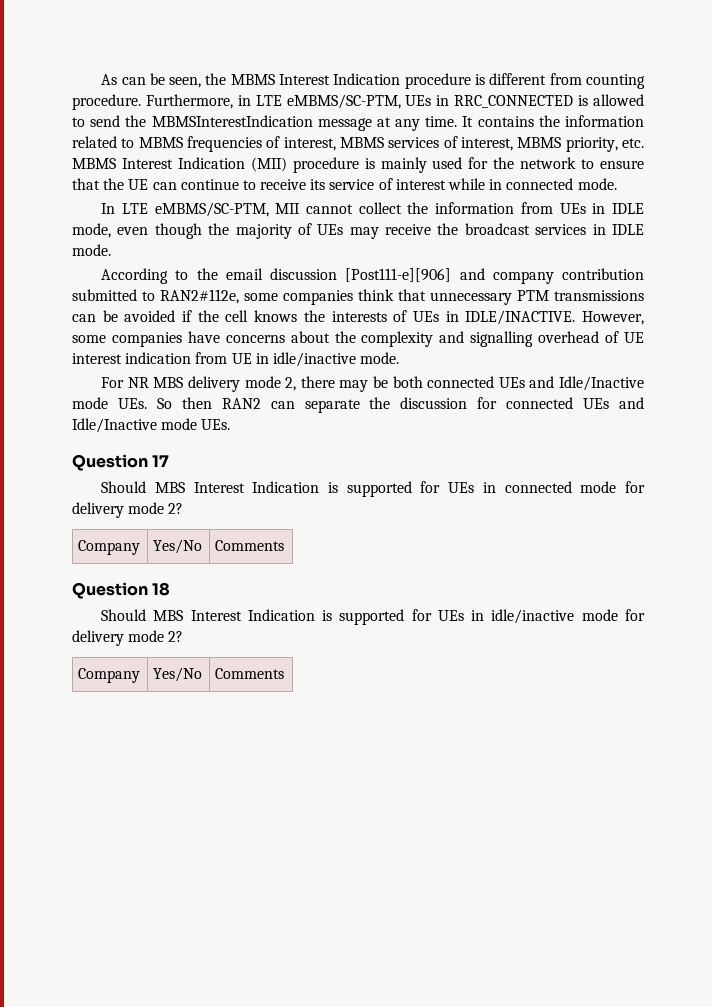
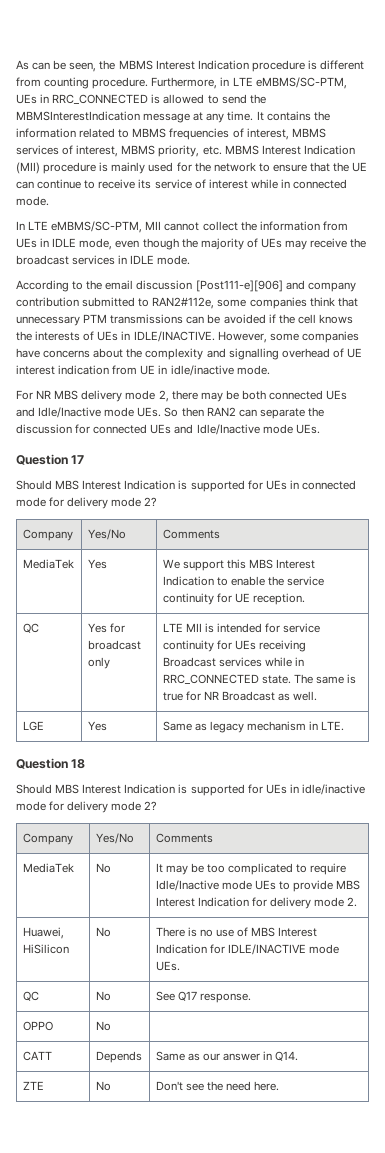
(285, 545) none -> [22,559,74,569] [87,559,107,569] [162,559,316,571] [162,576,325,586] [162,593,306,605] [22,623,39,633] [87,623,125,633] [87,640,141,650] [87,657,110,669] [162,623,321,633] [162,640,307,652] [162,657,305,667] [162,674,357,684] [162,691,318,701] [22,721,44,731] [87,721,107,731] [162,721,345,733] // MediaTek | Yes | We support this MBS Interest Indication to enable the service continuity for UE reception. // QC | Yes for broadcast only | LTE MII is intended for service continuity for UEs receiving Broadcast services while in RRC_CONNECTED state. The same is true for NR Broadcast as well. // LGE | Yes | Same as legacy mechanism in LTE.
(285, 673) none -> [22,863,74,873] [95,863,111,873] [155,863,347,875] [155,880,361,892] [155,897,358,909] [22,927,64,939] [22,944,69,954] [95,927,111,937] [155,927,318,937] [155,944,340,955] [155,961,180,971] [22,991,39,1001] [95,991,111,1001] [155,991,252,1003] [22,1021,53,1031] [95,1021,111,1031] [22,1051,52,1061] [95,1051,142,1063] [155,1051,299,1061] [22,1081,44,1090] [95,1081,111,1091] [155,1081,280,1091] // MediaTek | No | It may be too complicated to require Idle/Inactive mode UEs to provide MBS Interest Indication for delivery mode 2. // Huawei, HiSilicon | No | There is no use of MBS Interest Indication for IDLE/INACTIVE mode UEs. // QC | No | See Q17 response. // OPPO | No | // CATT | Depends | Same as our answer in Q14. // ZTE | No | Don't see the need here.

